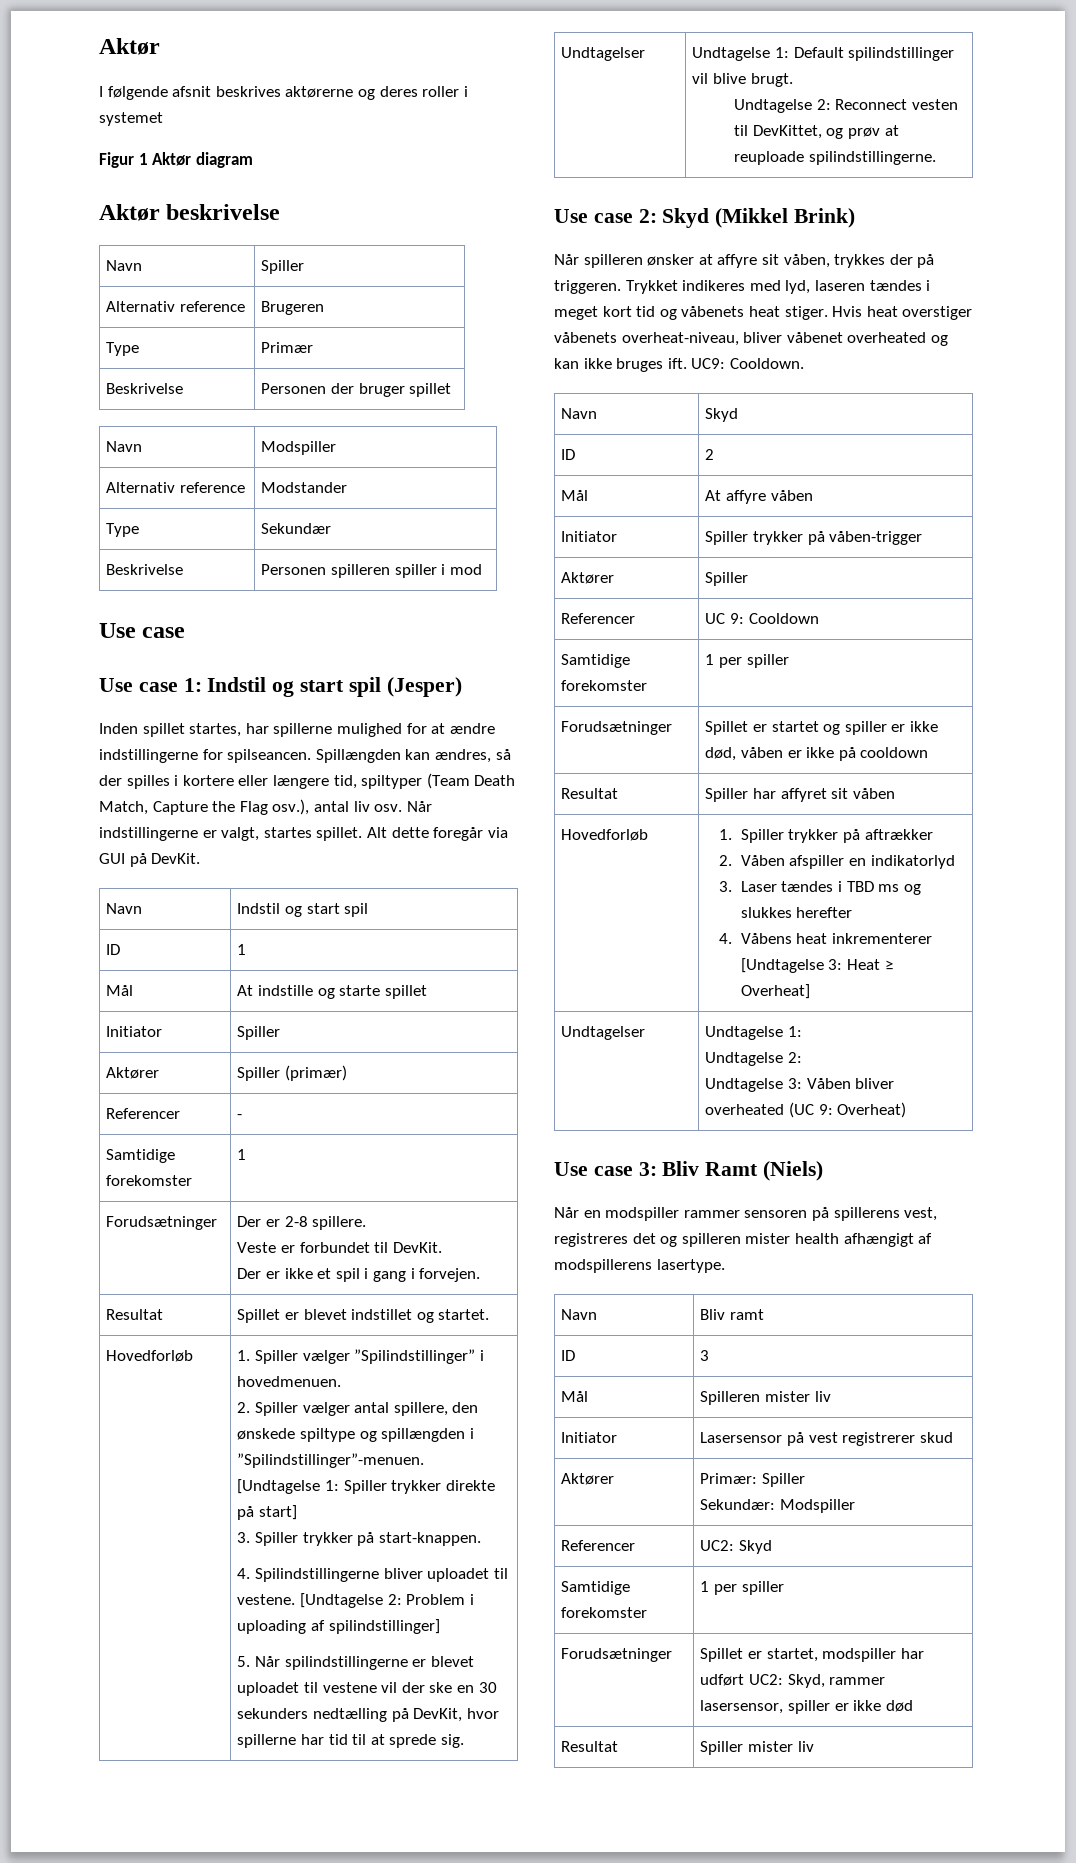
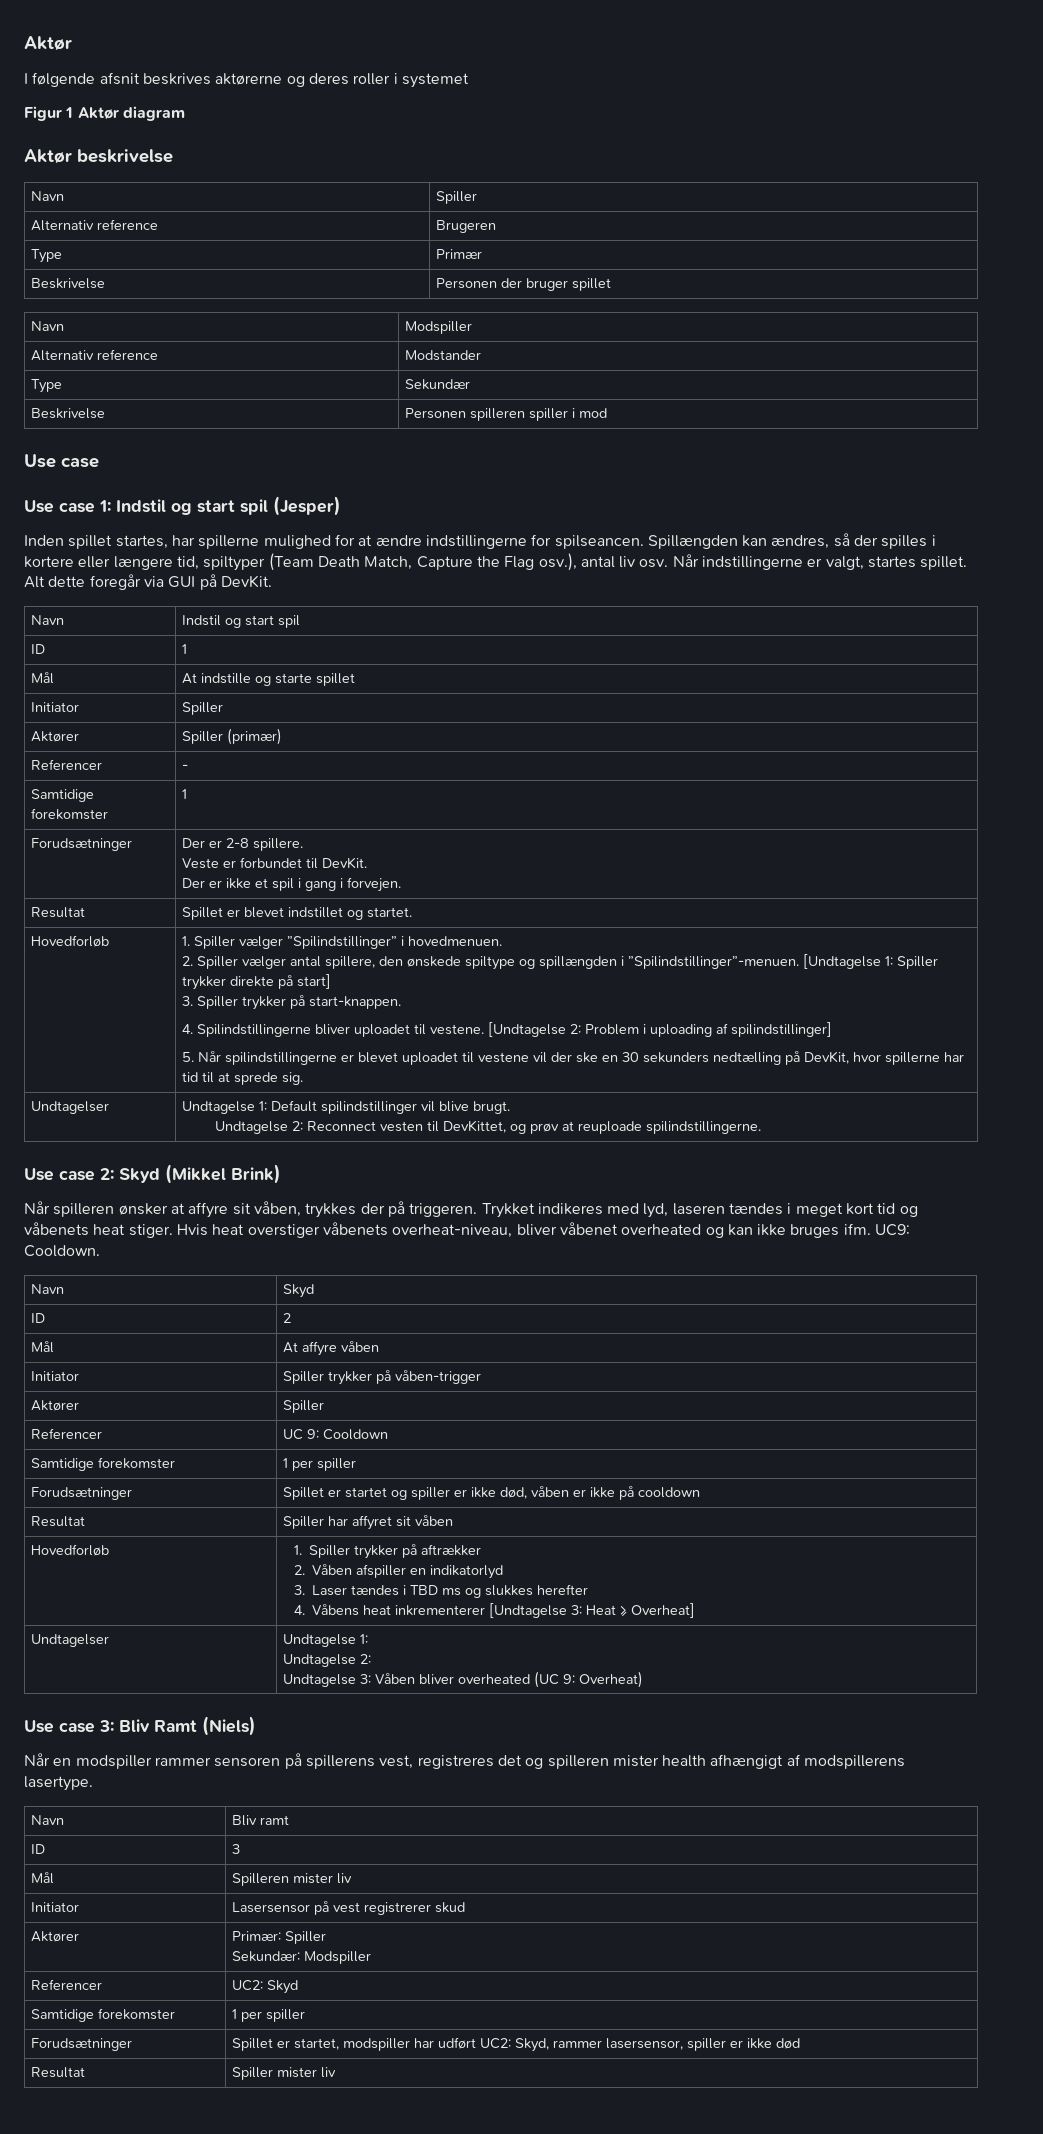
[667,358,687,369] ift. -> [843,1223,871,1235] ifm.

